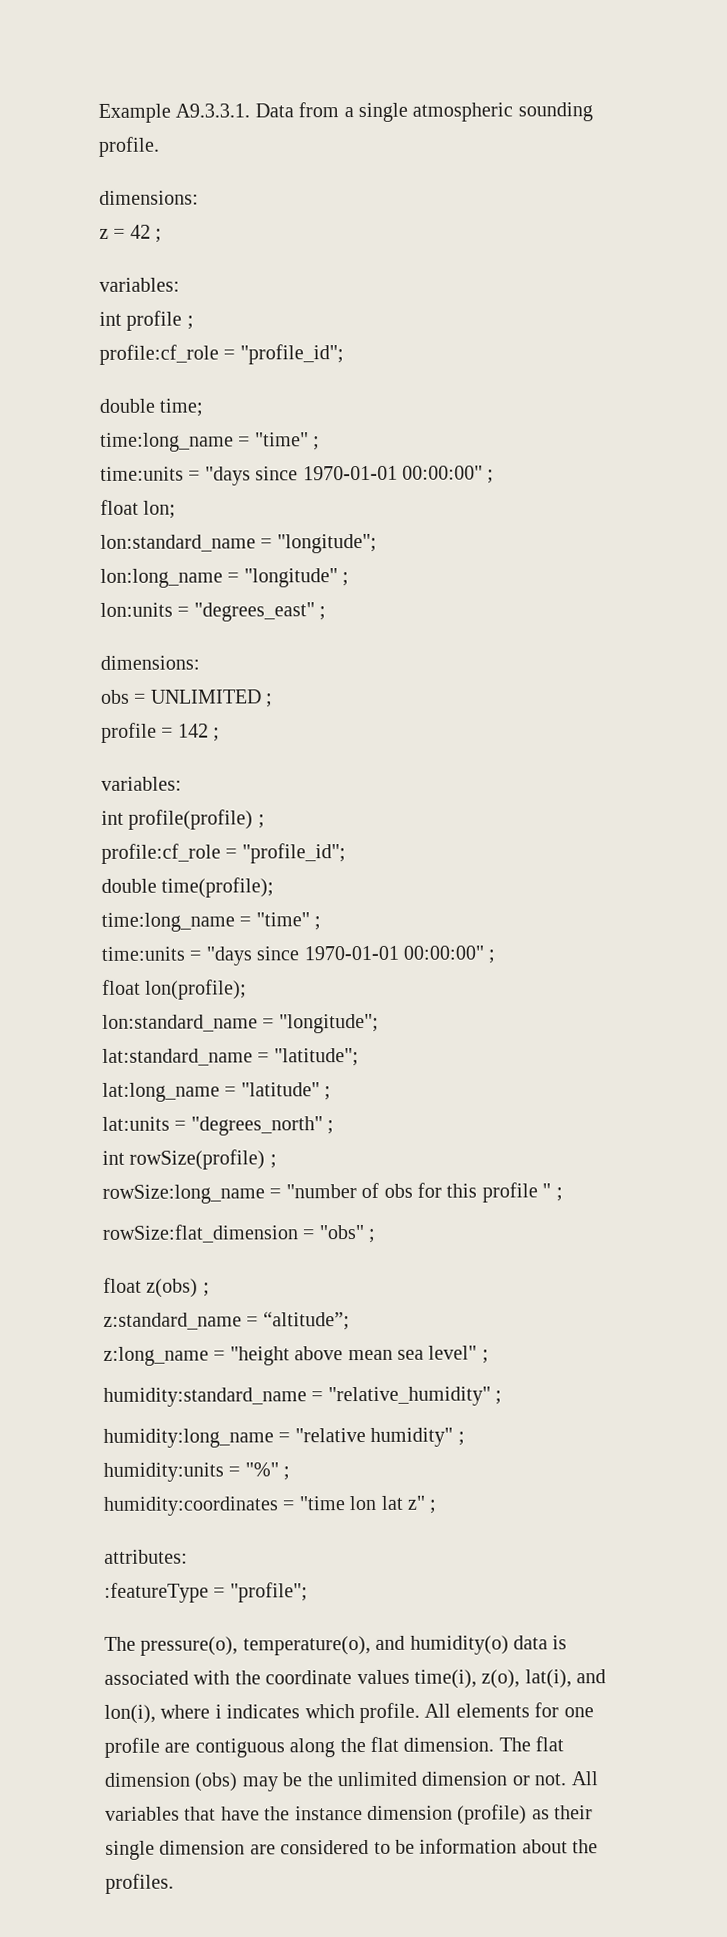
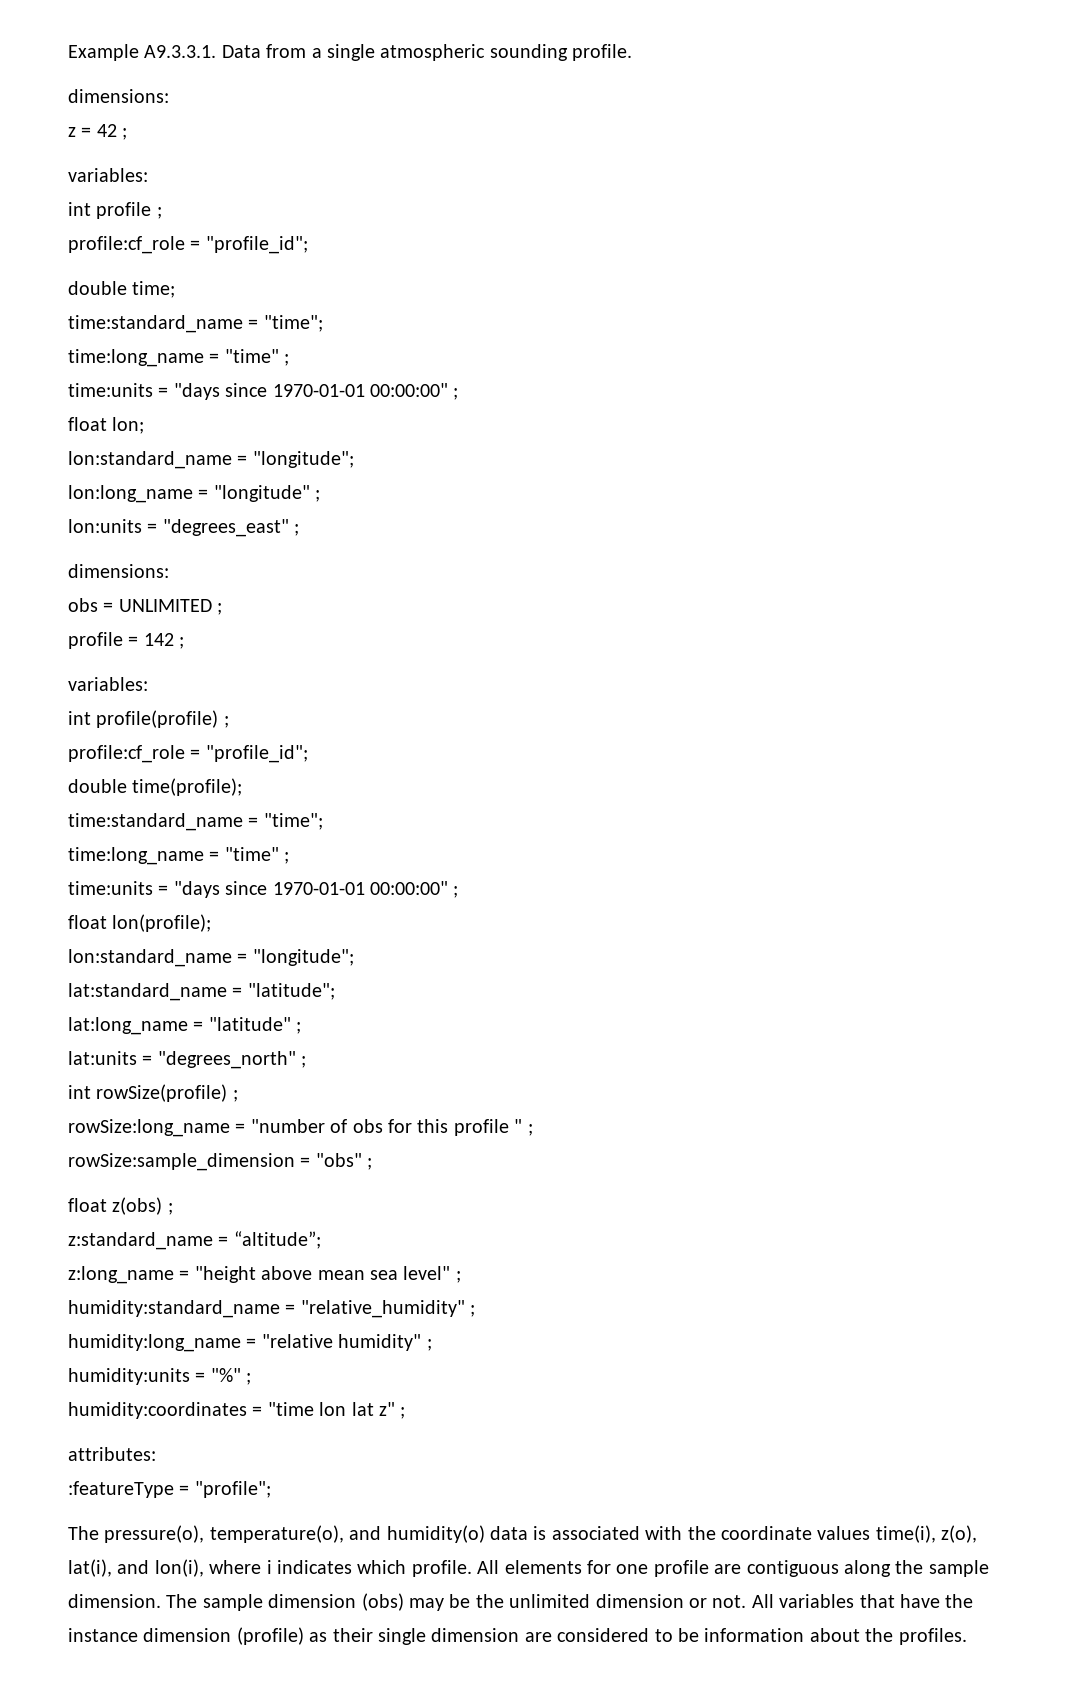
(204, 407) none -> [68,315,323,333] // time:standard_name = "time";
(275, 887) none -> [68,813,323,831] // time:standard_name = "time";
[102,1224,299,1243] rowSize:flat_dimension -> [68,1153,295,1171] rowSize:sample_dimension
[370,1736,399,1752] flat -> [928,1560,989,1577] sample
[535,1736,565,1752] flat -> [202,1594,263,1611] sample

